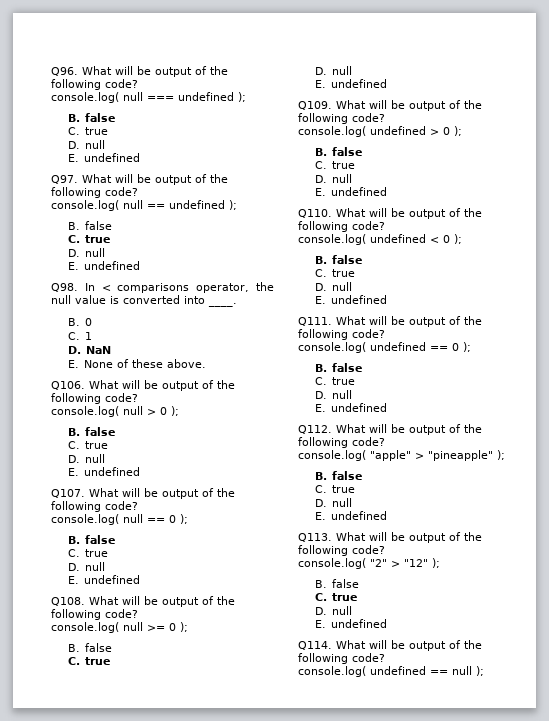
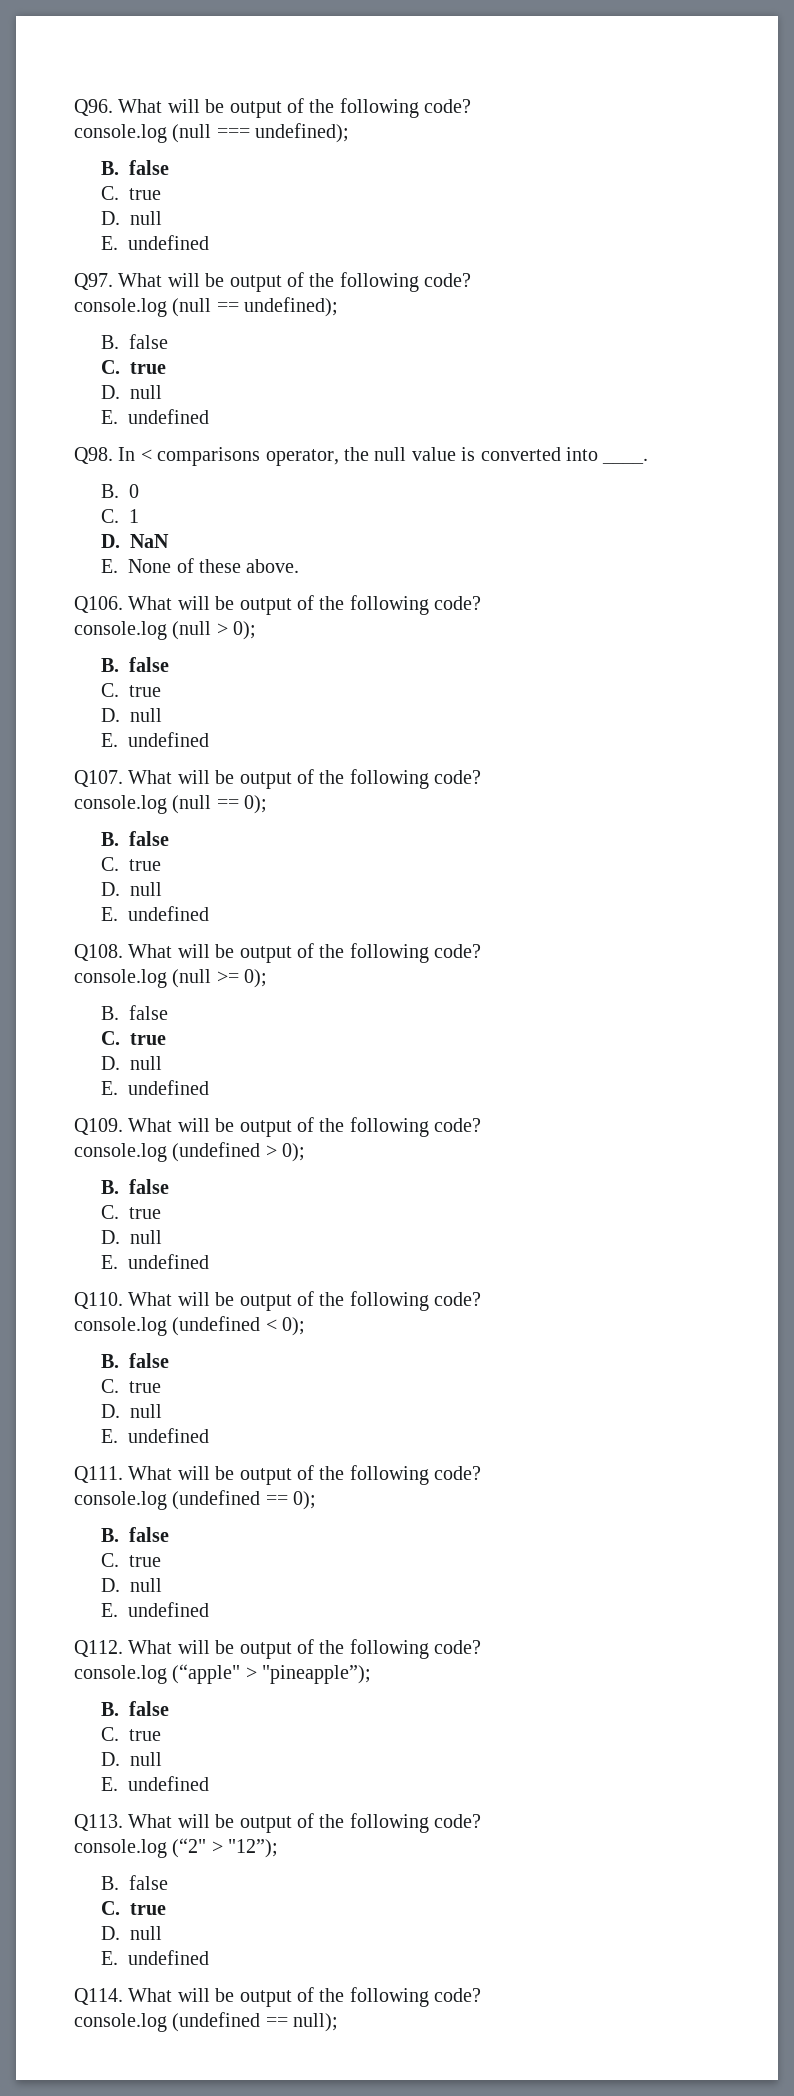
[51,92,246,103] console.log( null === undefined ); -> [74,123,350,143] console.log (null === undefined);
[51,200,237,211] console.log( null == undefined ); -> [74,297,339,317] console.log (null == undefined);
[51,406,179,417] console.log( null > 0 ); -> [74,621,257,640] console.log (null > 0);
[51,514,188,525] console.log( null == 0 ); -> [74,795,268,814] console.log (null == 0);
[51,622,188,633] console.log( null >= 0 ); -> [74,969,268,988] console.log (null >= 0);
[298,126,462,137] console.log( undefined > 0 ); -> [74,1142,306,1162] console.log (undefined > 0);
[298,234,462,245] console.log( undefined < 0 ); -> [74,1316,306,1336] console.log (undefined < 0);
[298,342,471,353] console.log( undefined == 0 ); -> [74,1490,317,1510] console.log (undefined == 0);
[298,450,505,461] console.log( "apple" > "pineapple" ); -> [74,1664,372,1684] console.log (“apple" > "pineapple”);
[298,558,440,569] console.log( "2" > "12" ); -> [74,1838,279,1858] console.log (“2" > "12”);
[298,666,484,677] console.log( undefined == null ); -> [74,2012,339,2032] console.log (undefined == null);

